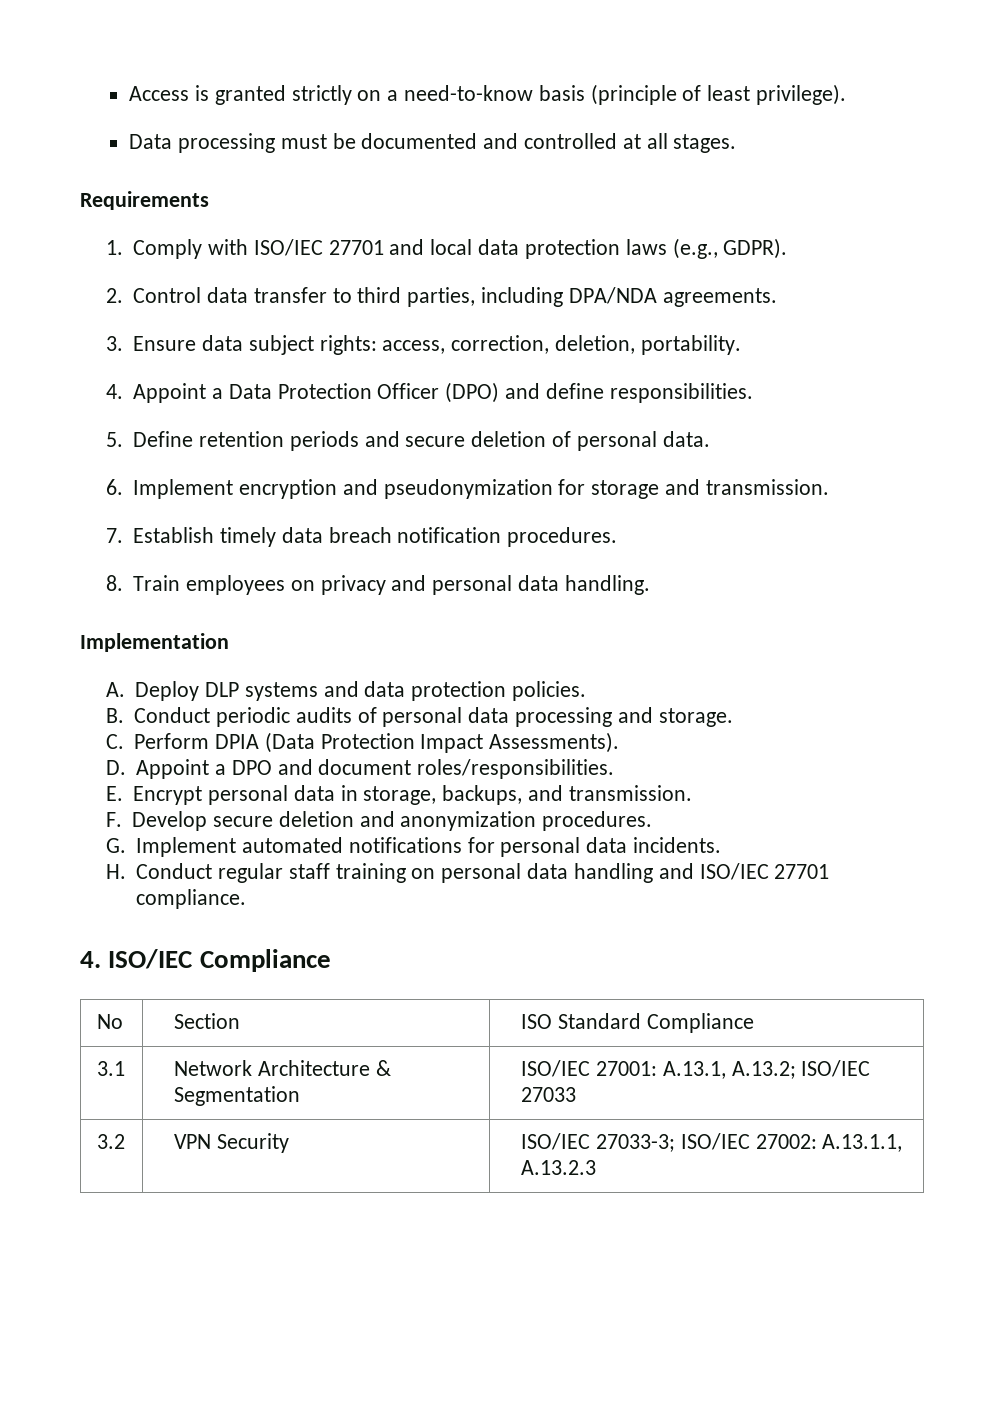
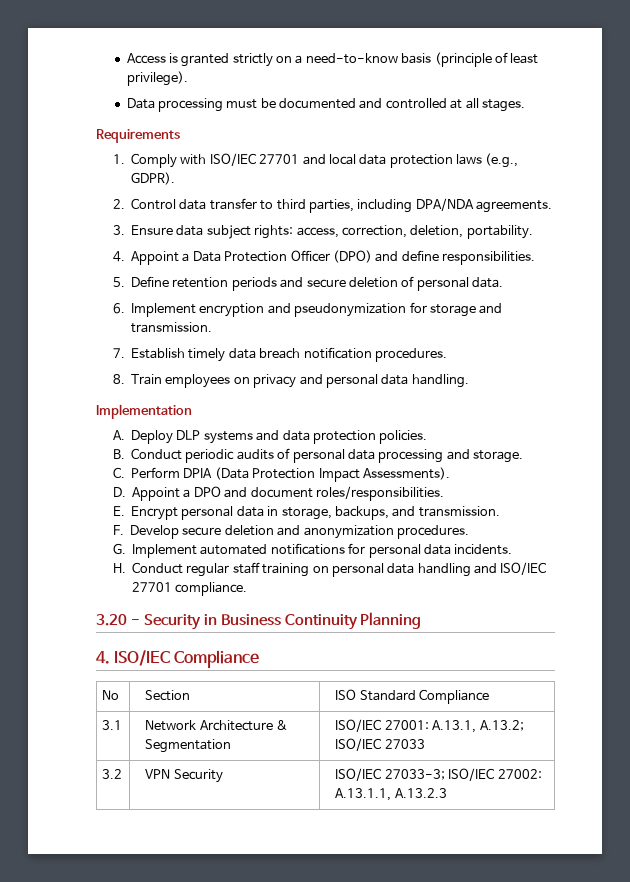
(247, 899) none -> [96,612,422,630] // 3.20 - Security in Business Continuity Planning

